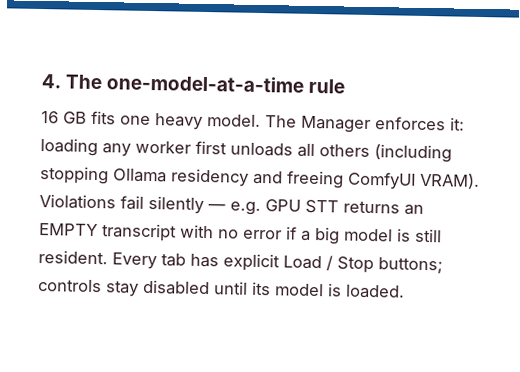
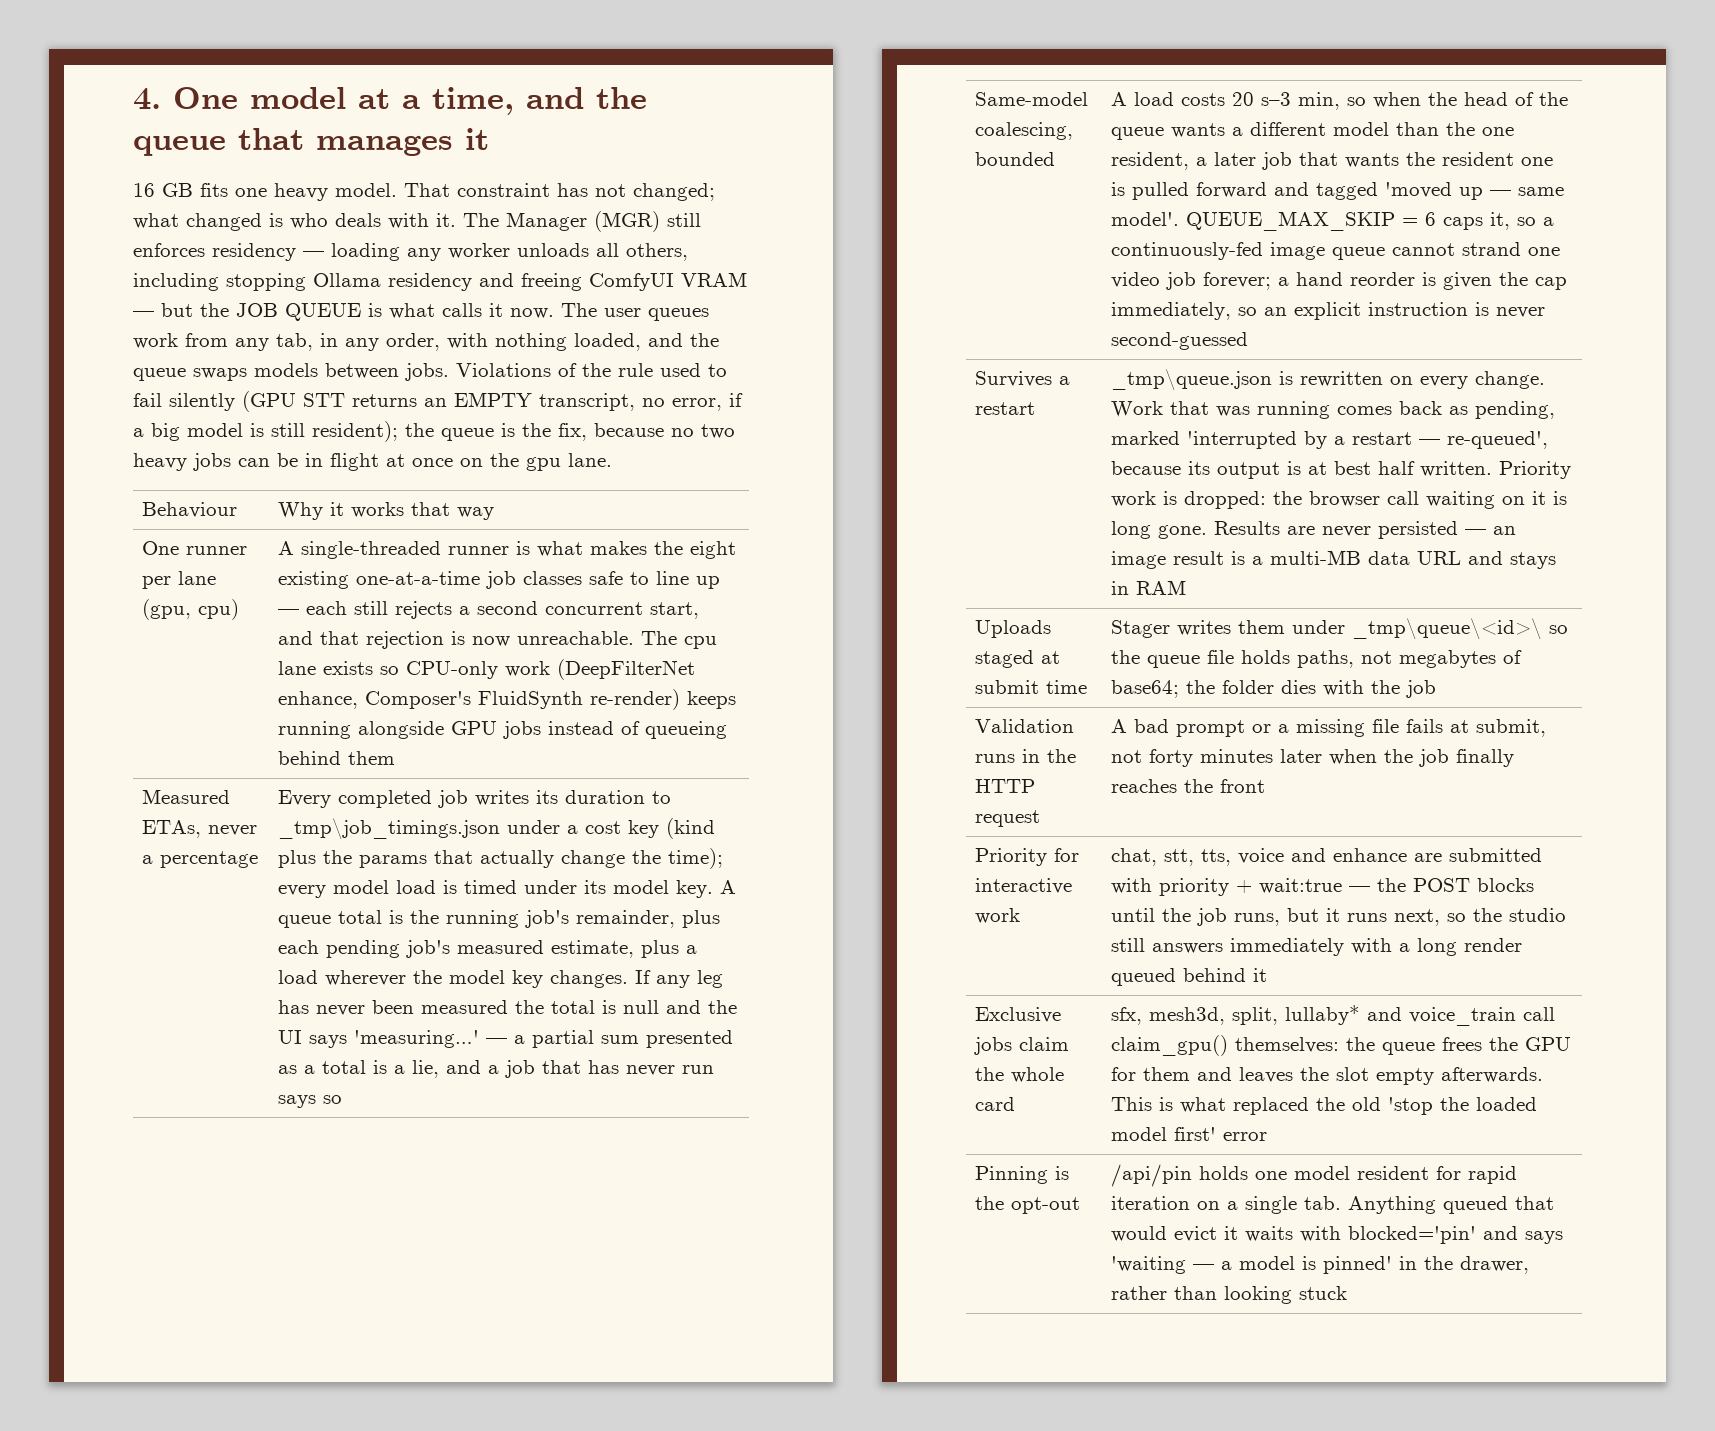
[65,74,346,94] The one-model-at-a-time rule -> [173,87,647,115] [133,128,489,156] One model at a time, and the queue that manages it
[265,115,465,133] The Manager enforces it: -> [404,183,715,201] [133,211,701,232] [133,243,324,261] That constraint has not changed; what changed is who deals with it. The Manager (MGR) still enforces residency —
[195,140,227,155] first -> (510, 251) none
[319,144,452,163] others (including -> [626,243,688,261] [133,273,219,291] others, including
[419,172,480,189] [39,194,424,216] [39,223,282,242] VRAM). Violations fail silently — e.g. GPU STT returns an EMPTY transcript with no error -> [681,272,747,287] [133,303,709,321] [133,333,719,351] [133,363,727,381] [133,391,722,412] VRAM — but the JOB QUEUE is what calls it now. The user queues work from any tab, in any order, with nothing loaded, and the queue swaps models between jobs. Violations of the rule used to fail silently (GPU STT returns an EMPTY transcript, no error,
[38,249,443,274] [38,278,405,299] resident. Every tab has explicit Load / Stop buttons; controls stay disabled until its model is loaded. -> [312,421,735,442] [133,453,612,471] [141,502,237,518] [277,502,494,520] [141,541,247,555] [141,571,216,589] [141,599,239,620] [277,541,736,559] [277,571,720,589] [277,601,699,619] [277,631,717,649] [277,659,695,680] [277,689,736,710] [277,721,727,739] [277,751,395,765] [141,789,230,804] [141,820,257,838] [141,851,258,868] [277,790,671,808] [277,818,715,840] [277,848,723,869] [277,880,736,898] [277,910,720,928] [277,940,697,958] [277,970,723,988] [277,1000,737,1016] [277,1030,733,1048] [277,1060,714,1078] [277,1095,342,1108] [974,92,1088,106] [974,122,1073,140] [974,152,1055,166] [1110,92,1568,110] [1110,122,1514,140] [1110,152,1553,170] [1110,182,1564,200] [1110,211,1554,231] [1110,242,1560,260] [1110,272,1567,290] [1110,302,1545,320] [1110,332,1248,350] [974,371,1070,387] [974,402,1035,415] [1110,369,1545,391] [1110,401,1555,419] [1110,431,1548,449] [1110,461,1571,479] [1110,491,1567,509] [1110,521,1516,539] [1110,550,1556,569] [1110,580,1186,595] [974,620,1051,638] [974,650,1060,668] [974,680,1087,694] [1110,618,1568,640] [1110,650,1522,668] [1110,680,1436,698] [974,719,1074,733] [974,749,1076,763] [974,779,1035,793] [974,810,1040,827] [1110,719,1546,737] [1110,749,1514,767] [1110,779,1265,793] [974,848,1079,866] [974,878,1072,894] [974,908,1020,924] [1110,848,1542,866] [1110,878,1534,896] [1110,908,1566,926] [1110,938,1522,956] [1110,968,1267,986] [974,1007,1061,1023] [973,1037,1069,1055] [974,1067,1064,1083] [974,1097,1015,1111] [1110,1005,1555,1026] [1110,1035,1571,1056] [1110,1067,1543,1085] [1110,1097,1537,1115] [1110,1127,1267,1141] [974,1166,1069,1184] [974,1196,1080,1214] [1110,1164,1517,1187] [1110,1196,1554,1214] [1110,1226,1563,1244] [1110,1256,1529,1274] [1110,1286,1347,1304] resident); the queue is the fix, because no two heavy jobs can be in flight at once on the gpu lane. // Behaviour | Why it works that way // One runner per lane (gpu, cpu) | A single-threaded runner is what makes the eight existing one-at-a-time job classes safe to line up — each still rejects a second concurrent start, and that rejection is now unreachable. The cpu lane exists so CPU-only work (DeepFilterNet enhance, Composer's FluidSynth re-render) keeps running alongside GPU jobs instead of queueing behind them // Measured ETAs, never a percentage | Every completed job writes its duration to _tmp\job_timings.json under a cost key (kind plus the params that actually change the time); every model load is timed under its model key. A queue total is the running job's remainder, plus each pending job's measured estimate, plus a load wherever the model key changes. If any leg has never been measured the total is null and the UI says 'measuring…' — a partial sum presented as a total is a lie, and a job that has never run says so // Same-model coalescing, bounded | A load costs 20 s–3 min, so when the head of the queue wants a different model than the one resident, a later job that wants the resident one is pulled forward and tagged 'moved up — same model'. QUEUE_MAX_SKIP = 6 caps it, so a continuously-fed image queue cannot strand one video job forever; a hand reorder is given the cap immediately, so an explicit instruction is never second-guessed // Survives a restart | _tmp\queue.json is rewritten on every change. Work that was running comes back as pending, marked 'interrupted by a restart — re-queued', because its output is at best half written. Priority work is dropped: the browser call waiting on it is long gone. Results are never persisted — an image result is a multi-MB data URL and stays in RAM // Uploads staged at submit time | Stager writes them under _tmp\queue\<id>\ so the queue file holds paths, not megabytes of base64; the folder dies with the job // Validation runs in the HTTP request | A bad prompt or a missing file fails at submit, not forty minutes later when the job finally reaches the front // Priority for interactive work | chat, stt, tts, voice and enhance are submitted with priority + wait:true — the POST blocks until the job runs, but it runs next, so the studio still answers immediately with a long render queued behind it // Exclusive jobs claim the whole card | sfx, mesh3d, split, lullaby* and voice_train call claim_gpu() themselves: the queue frees the GPU for them and leaves the slot empty afterwards. This is what replaced the old 'stop the loaded model first' error // Pinning is the opt-out | /api/pin holds one model resident for rapid iteration on a single tab. Anything queued that would evict it waits with blocked='pin' and says 'waiting — a model is pinned' in the drawer, rather than looking stuck

